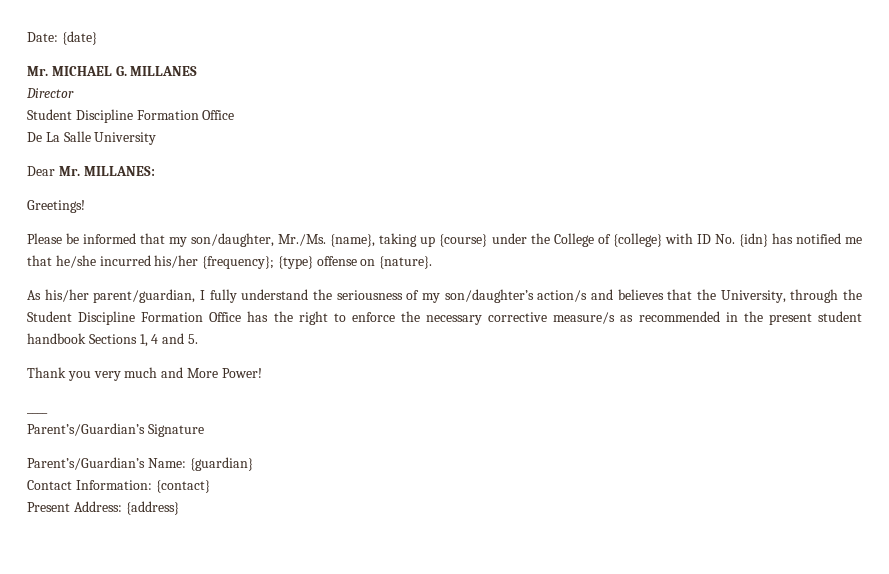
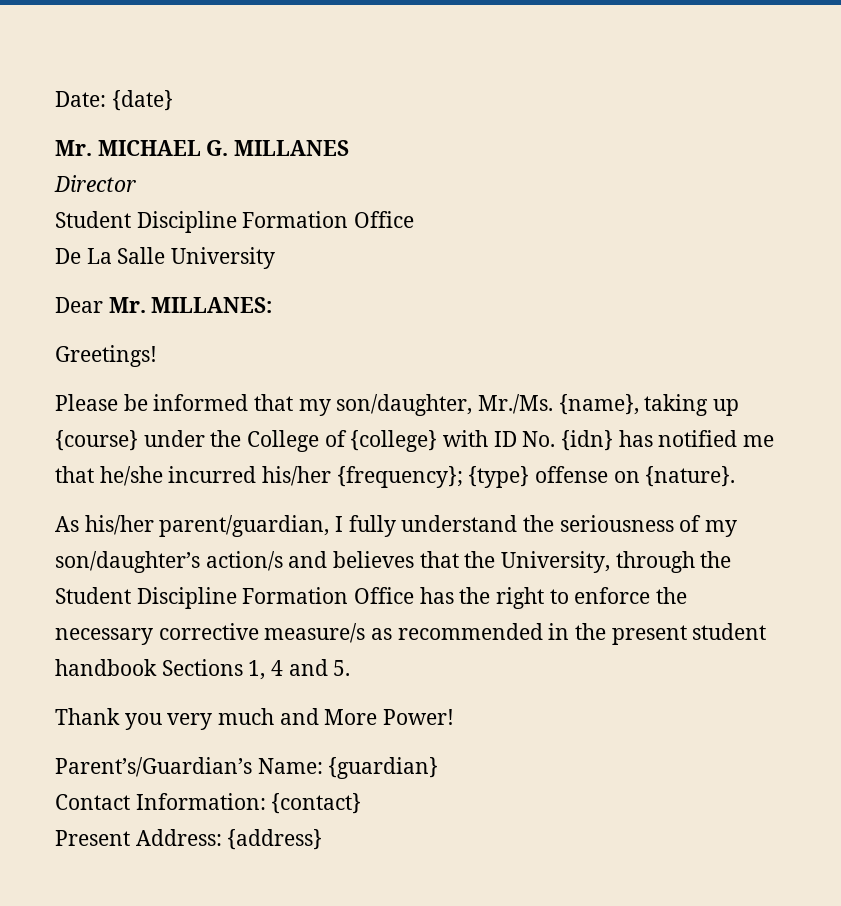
[27,412,48,414] [27,423,204,437] // ____ // Parent’s/Guardian’s Signature -> (455, 717) none

